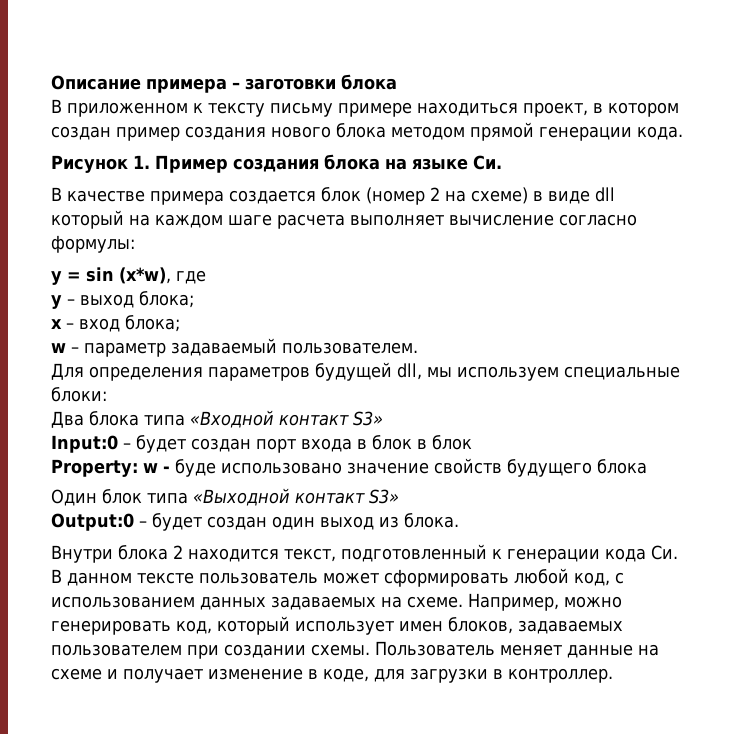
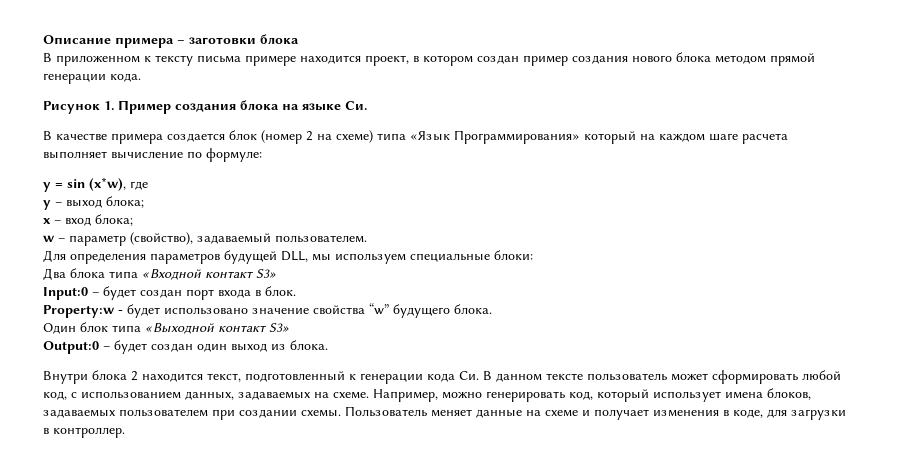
[270,102,518,117] письму примере находиться -> [197,55,361,66] письма примере находится
[533,187,615,204] в виде dll -> [377,130,580,144] типа «Язык Программирования»
[559,214,637,226] [51,235,135,253] согласно формулы: -> [187,148,262,162] по формуле:
(166, 349) none -> [130,232,193,245] (свойство),
[397,363,422,380] dll, -> [281,251,308,262] DLL,
[372,435,472,450] [51,458,647,477] блок в блок // Property: w - буде использовано значение свойств будущего блока -> [265,286,296,296] [43,303,492,318] блок. // Property:w - будет использовано значение свойства “w” будущего блока.
[200,596,266,610] данных -> [185,391,234,400] данных,
[399,620,443,632] имен -> [725,392,763,399] имена
[208,668,303,680] изменение -> [653,410,719,417] изменения

